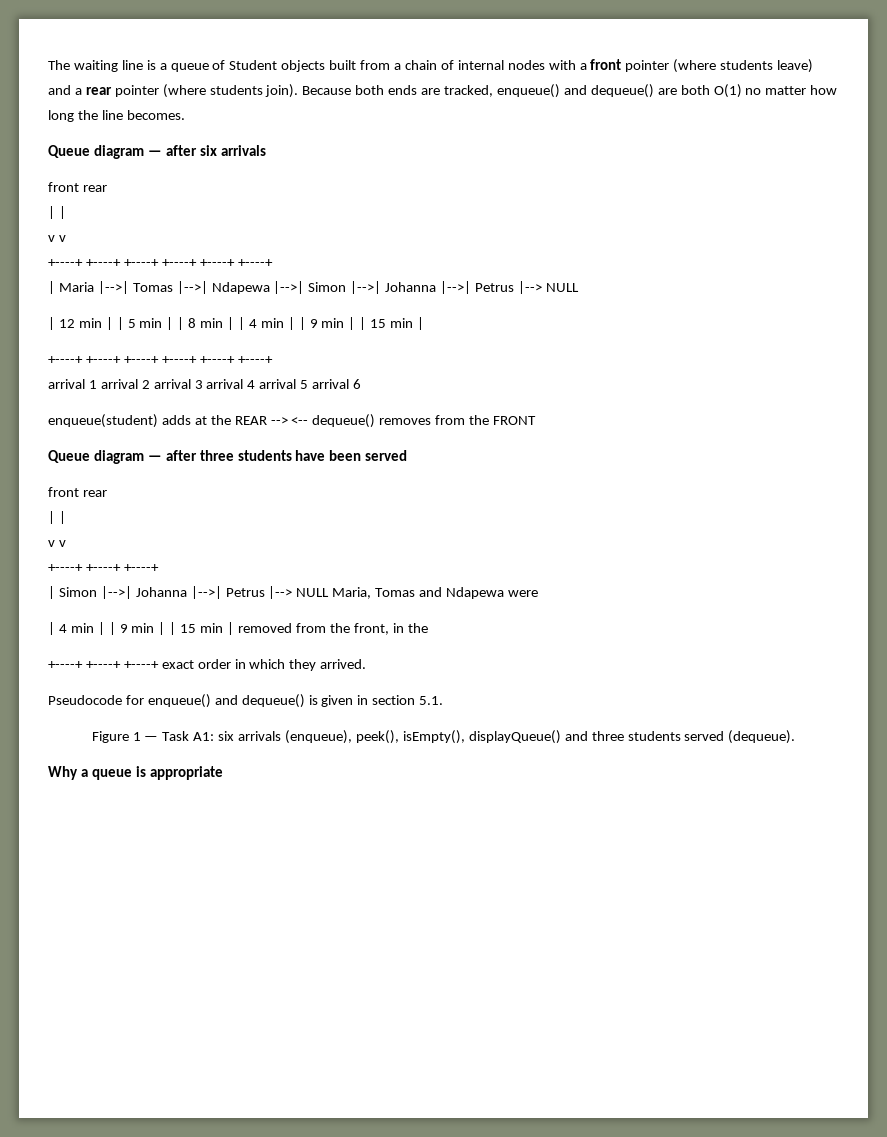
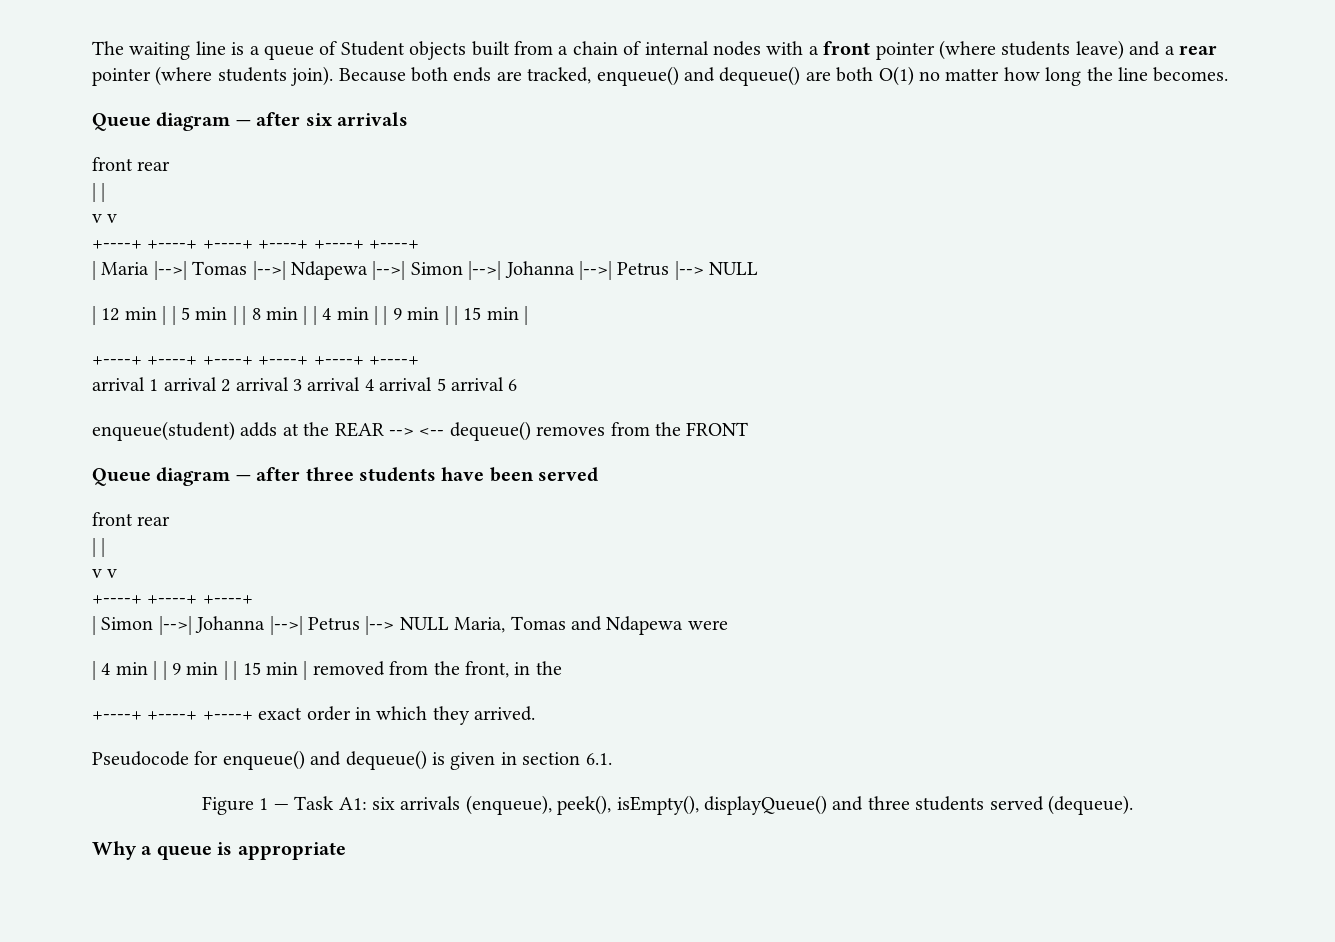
[419,696,444,705] 5.1. -> [585,753,612,765] 6.1.

